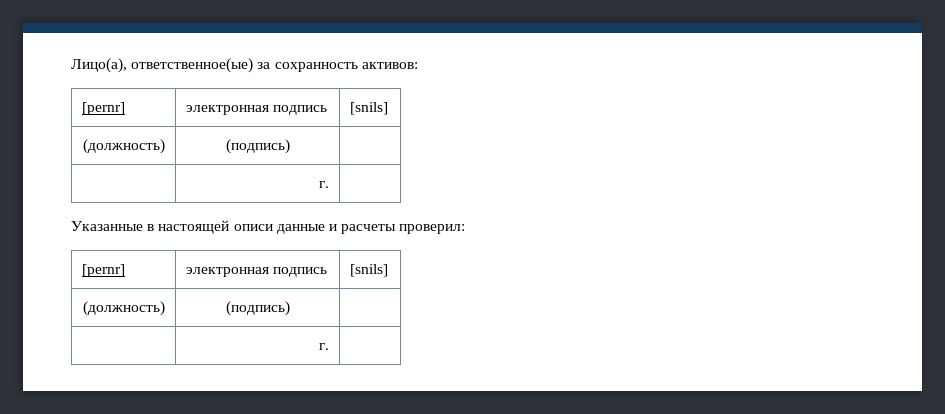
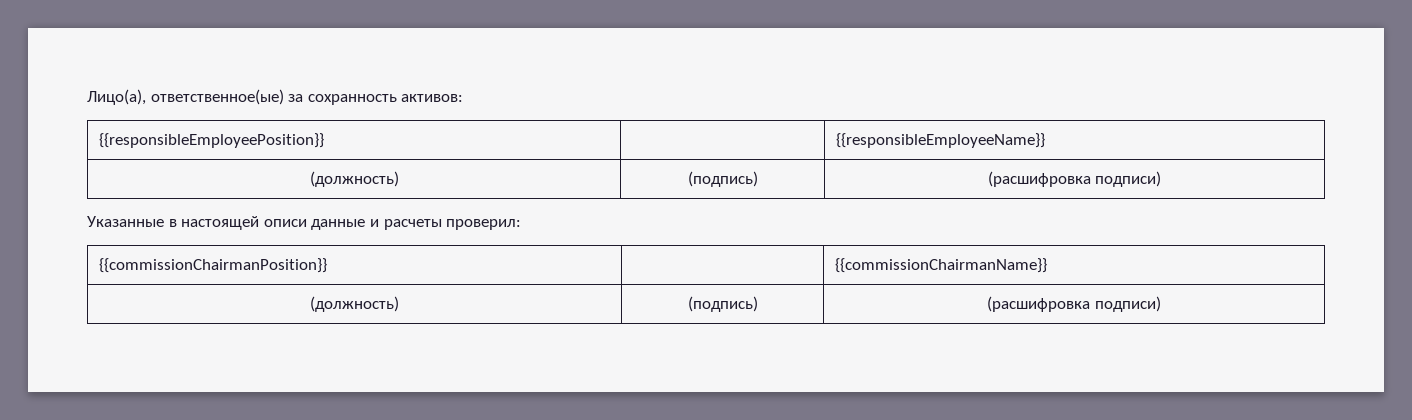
[81,102,125,115] [185,105,327,115] [349,102,388,115] [82,139,165,154] [225,139,290,154] [319,181,330,188] [pernr] | электронная подпись | [snils] // (должность) | (подпись) | // | г. | -> [99,133,325,148] [836,133,1046,148] [309,171,399,187] [687,171,758,187] [987,171,1162,187] {{responsibleEmployeePosition}} | | {{responsibleEmployeeName}} // (должность) | (подпись) | (расшифровка подписи)
[81,264,125,277] [185,267,327,277] [349,264,388,277] [82,301,165,316] [225,301,290,316] [319,343,330,350] [pernr] | электронная подпись | [snils] // (должность) | (подпись) | // | г. | -> [99,258,328,273] [835,258,1048,273] [310,296,399,312] [687,296,758,312] [987,296,1161,312] {{commissionChairmanPosition}} | | {{commissionChairmanName}} // (должность) | (подпись) | (расшифровка подписи)

